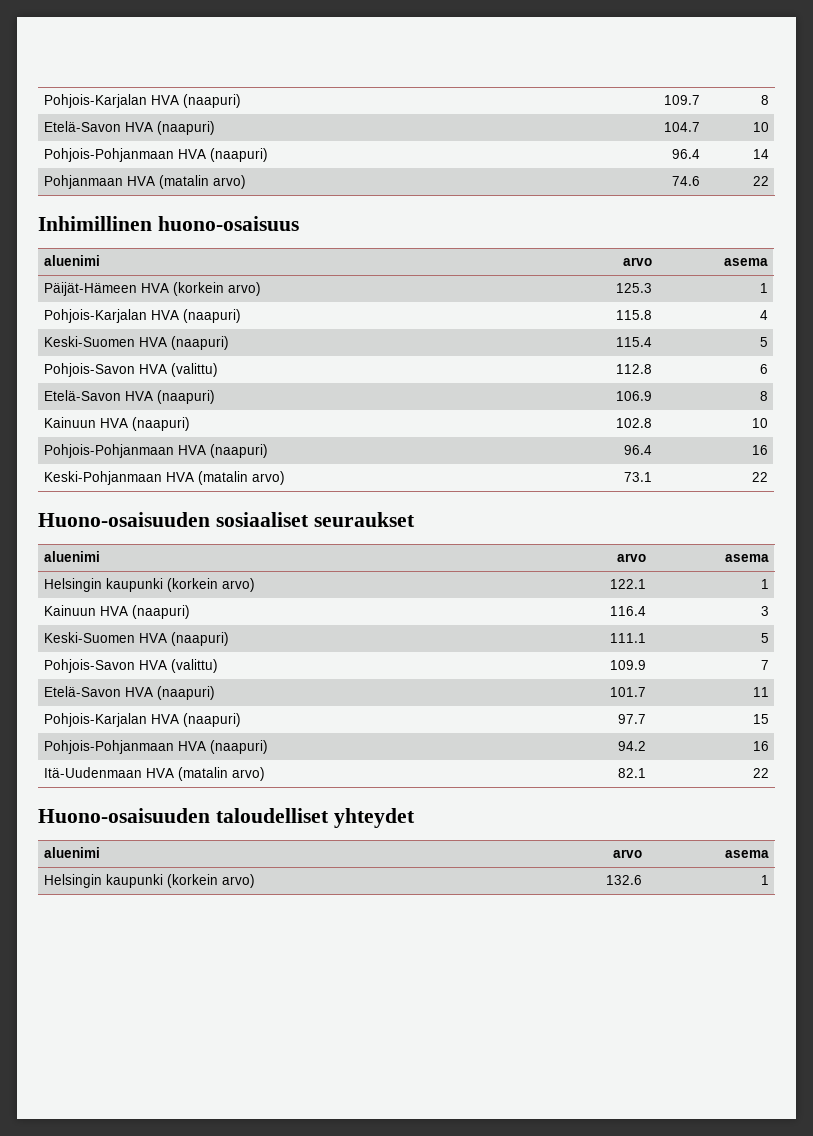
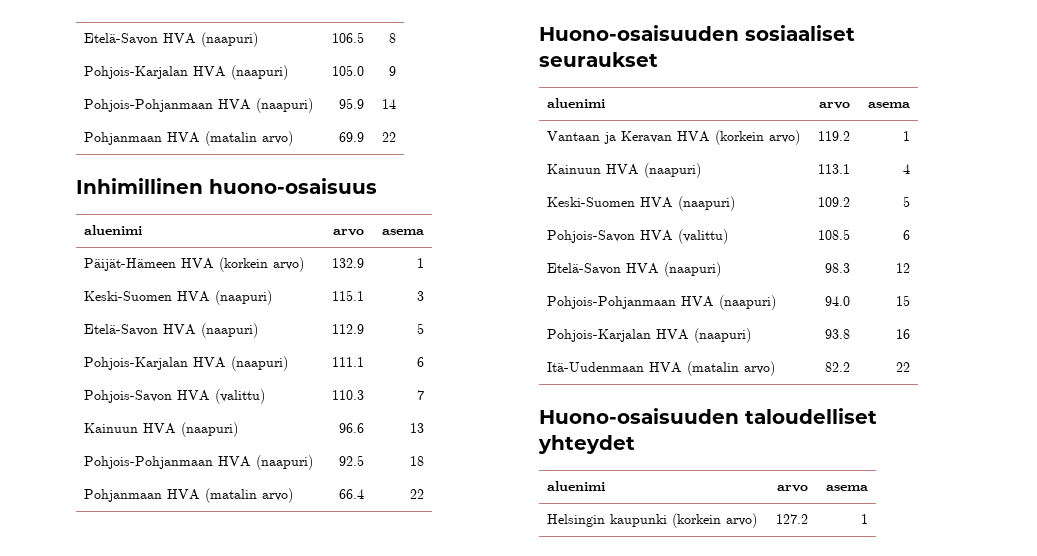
[44,94,242,108] [663,95,700,105] [760,95,769,105] [44,121,216,135] [663,122,700,132] [752,122,769,132] [44,148,269,162] [671,149,700,159] Pohjois-Karjalan HVA (naapuri) | 109.7 | 8 // Etelä-Savon HVA (naapuri) | 104.7 | 10 // Pohjois-Pohjanmaan HVA (naapuri) | 96.4 -> [84,32,259,47] [331,32,364,43] [388,33,396,43] [84,65,289,80] [331,65,364,76] [388,66,396,76] [84,98,314,113] [338,98,364,109] Etelä-Savon HVA (naapuri) | 106.5 | 8 // Pohjois-Karjalan HVA (naapuri) | 105.0 | 9 // Pohjois-Pohjanmaan HVA (naapuri) | 95.9
[671,176,700,186] 74.6 -> [338,132,364,142] 69.9
[615,283,652,293] [759,283,768,293] [44,309,242,323] [615,310,652,320] [759,310,768,320] [44,336,230,350] [615,337,652,347] [759,337,768,347] [44,363,219,377] [615,364,652,374] [759,364,768,374] [44,390,216,404] [615,391,652,401] [759,391,768,401] [44,417,191,431] [615,418,652,428] [751,418,768,428] [44,444,269,458] [623,445,652,455] [751,445,768,455] [44,471,286,485] [623,472,652,482] 125.3 | 1 // Pohjois-Karjalan HVA (naapuri) | 115.8 | 4 // Keski-Suomen HVA (naapuri) | 115.4 | 5 // Pohjois-Savon HVA (valittu) | 112.8 | 6 // Etelä-Savon HVA (naapuri) | 106.9 | 8 // Kainuun HVA (naapuri) | 102.8 | 10 // Pohjois-Pohjanmaan HVA (naapuri) | 96.4 | 16 // Keski-Pohjanmaan HVA (matalin arvo) | 73.1 -> [331,258,364,268] [416,258,424,268] [84,290,273,305] [331,290,364,301] [416,291,424,301] [84,323,259,338] [331,324,364,334] [416,323,424,334] [84,356,289,371] [331,357,364,367] [416,357,424,367] [84,389,266,404] [331,390,364,400] [416,390,424,400] [84,422,239,437] [338,423,364,433] [409,423,424,433] [84,455,314,470] [338,455,364,466] [409,456,424,466] [84,488,294,503] [338,489,364,499] 132.9 | 1 // Keski-Suomen HVA (naapuri) | 115.1 | 3 // Etelä-Savon HVA (naapuri) | 112.9 | 5 // Pohjois-Karjalan HVA (naapuri) | 111.1 | 6 // Pohjois-Savon HVA (valittu) | 110.3 | 7 // Kainuun HVA (naapuri) | 96.6 | 13 // Pohjois-Pohjanmaan HVA (naapuri) | 92.5 | 18 // Pohjanmaan HVA (matalin arvo) | 66.4
[44,578,256,592] [609,579,646,589] Helsingin kaupunki (korkein arvo) | 122.1 -> [547,130,801,145] [817,131,850,141] Vantaan ja Keravan HVA (korkein arvo) | 119.2
[609,606,646,616] [760,606,769,616] [44,632,230,646] [609,633,646,643] [760,633,769,643] [44,659,219,673] [609,660,646,670] [760,660,769,670] [44,686,216,700] [609,687,646,697] [752,687,769,697] [44,713,242,727] [617,714,646,724] [752,714,769,724] [44,740,269,754] [617,741,646,751] 116.4 | 3 // Keski-Suomen HVA (naapuri) | 111.1 | 5 // Pohjois-Savon HVA (valittu) | 109.9 | 7 // Etelä-Savon HVA (naapuri) | 101.7 | 11 // Pohjois-Karjalan HVA (naapuri) | 97.7 | 15 // Pohjois-Pohjanmaan HVA (naapuri) | 94.2 -> [817,164,850,174] [902,164,910,174] [547,196,736,211] [817,197,850,207] [902,196,910,207] [547,229,729,244] [817,229,850,240] [902,230,910,240] [547,262,722,277] [824,263,850,273] [895,263,910,273] [547,295,777,310] [824,296,850,306] [895,295,910,306] [547,328,752,343] [824,329,850,339] 113.1 | 4 // Keski-Suomen HVA (naapuri) | 109.2 | 5 // Pohjois-Savon HVA (valittu) | 108.5 | 6 // Etelä-Savon HVA (naapuri) | 98.3 | 12 // Pohjois-Pohjanmaan HVA (naapuri) | 94.0 | 15 // Pohjois-Karjalan HVA (naapuri) | 93.8
[617,768,646,778] 82.1 -> [824,362,850,372] 82.2
[605,875,642,885] 132.6 -> [775,514,808,524] 127.2

